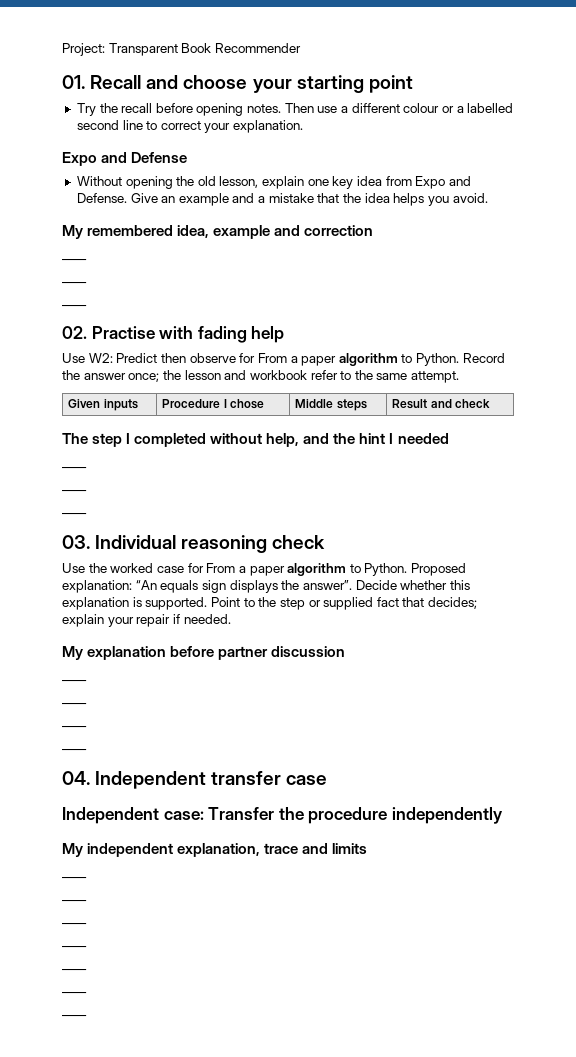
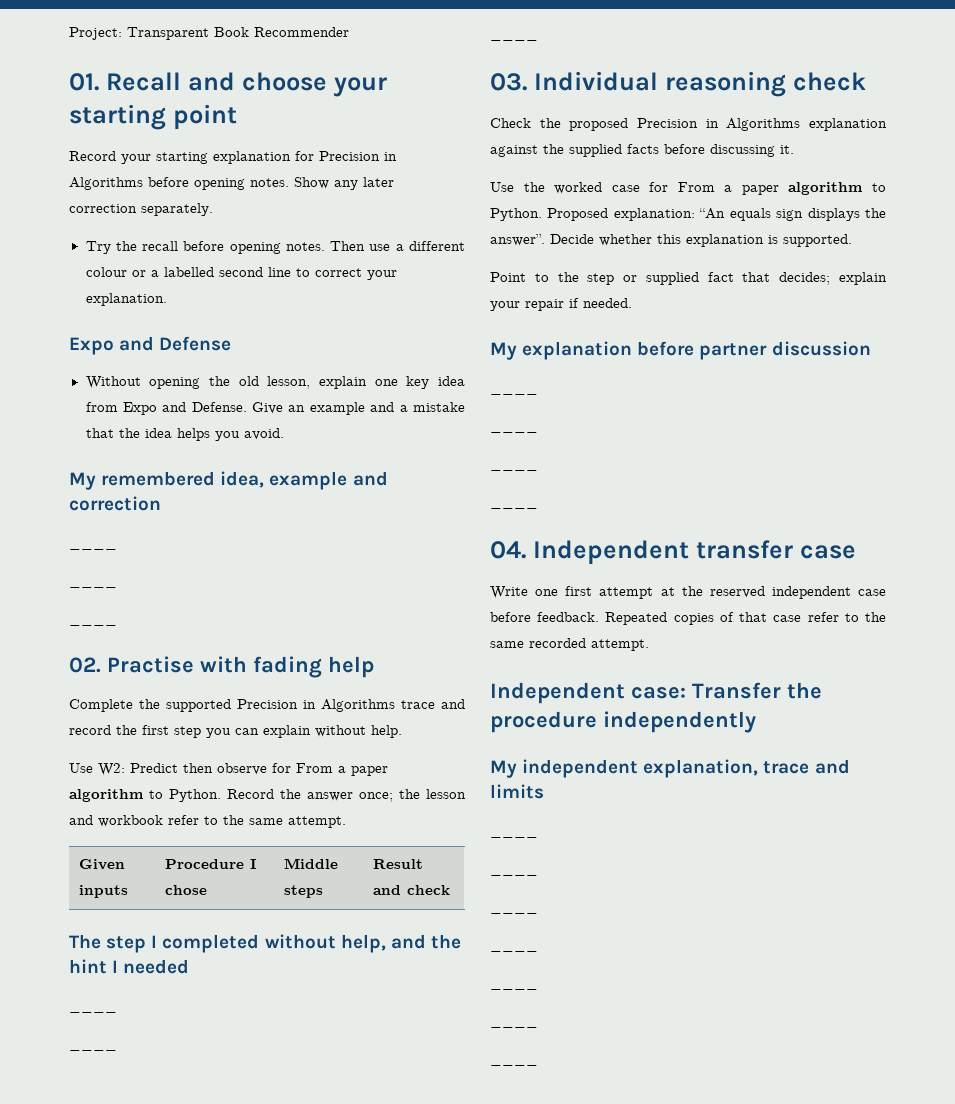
(413, 84) none -> [69,151,397,164] [69,177,394,190] [69,203,213,216] // Record your starting explanation for Precision in Algorithms before opening notes. Show any later correction separately.
(285, 334) none -> [69,699,465,712] [69,725,402,738] // Complete the supported Precision in Algorithms trace and record the first step you can explain without help.
(326, 542) none -> [490,118,887,131] [490,144,794,157] // Check the proposed Precision in Algorithms explanation against the supplied facts before discussing it.
(208, 603) none -> (852, 240) //
(328, 780) none -> [490,586,886,599] [490,612,886,625] [490,638,649,651] // Write one first attempt at the reserved independent case before feedback. Repeated copies of that case refer to the same recorded attempt.

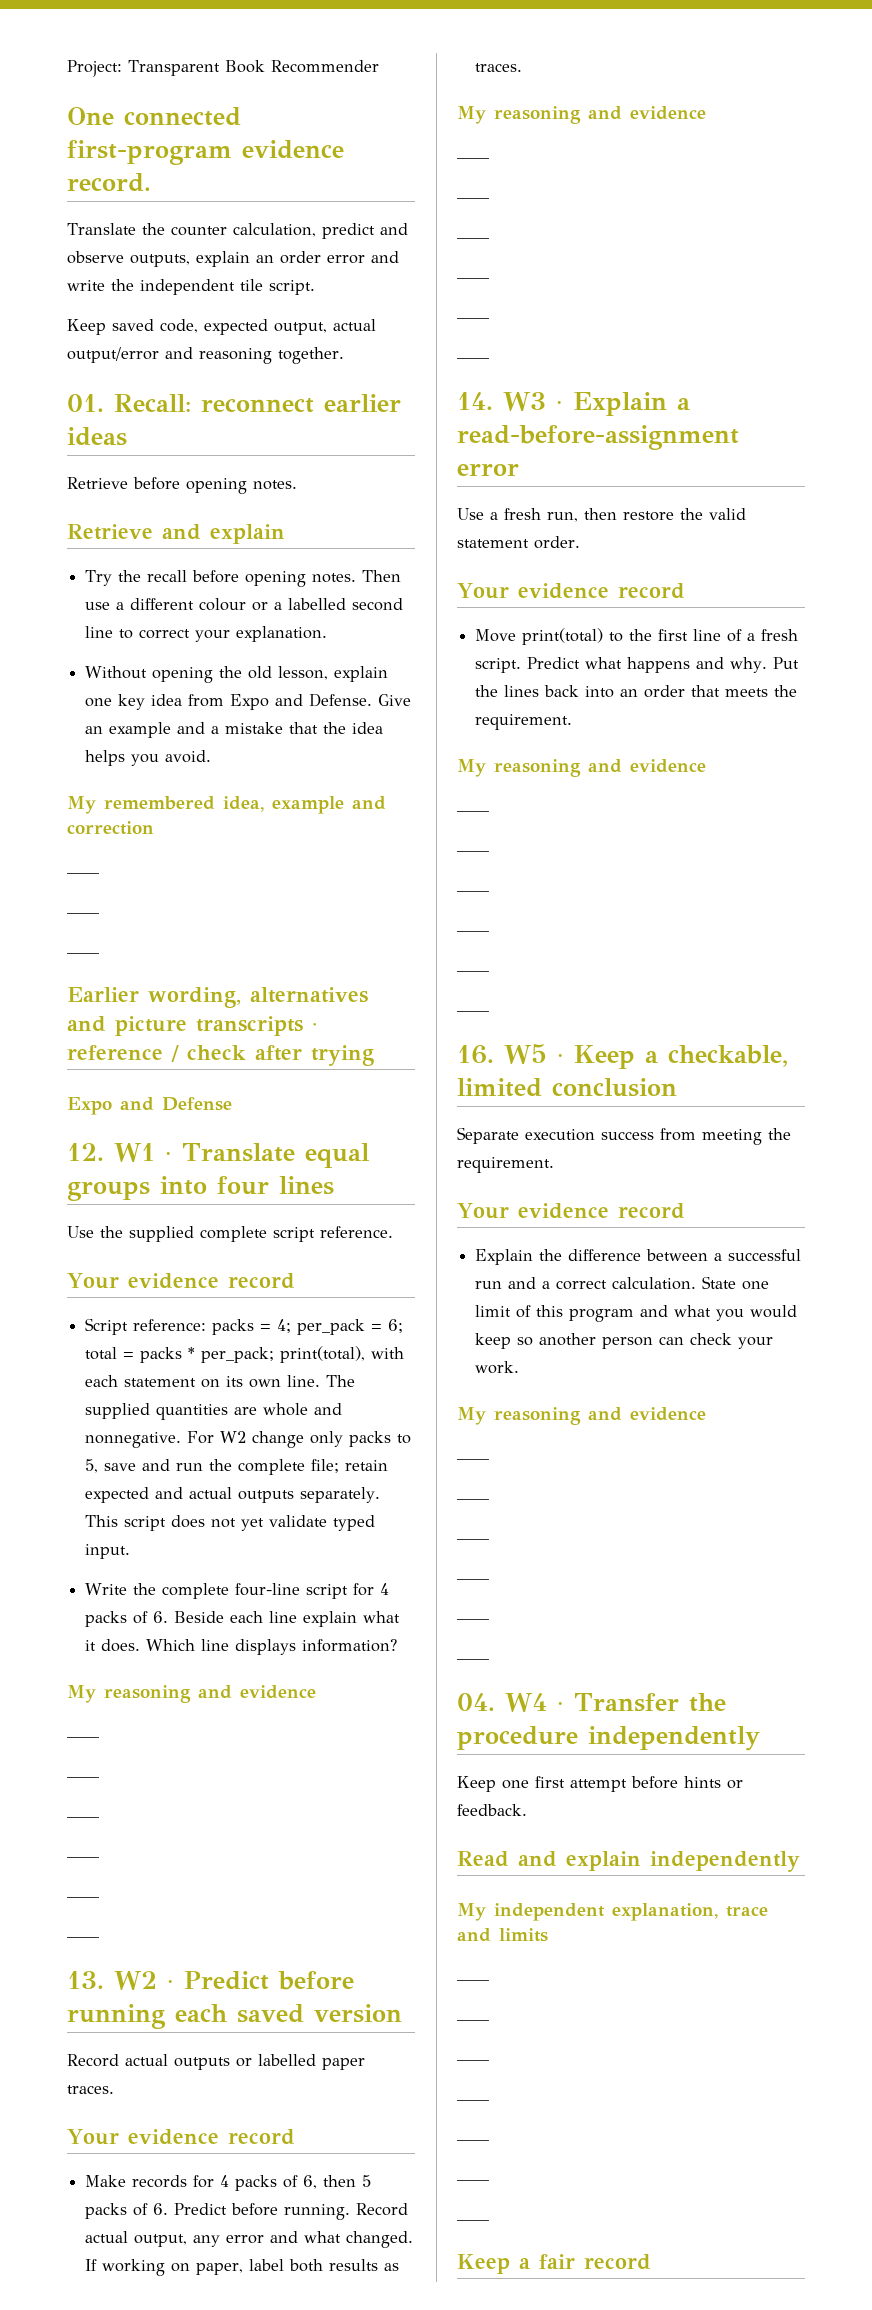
[69,72,387,97] [69,104,237,130] [69,151,397,164] [69,177,394,190] [69,203,213,216] 01. Recall and choose your starting point // Record your starting explanation for Precision in Algorithms before opening notes. Show any later correction separately. -> [67,107,241,126] [67,140,344,165] [67,173,151,192] [67,223,408,239] [67,251,399,267] [67,279,315,295] [67,319,376,335] [67,347,344,364] [67,394,401,413] [67,427,127,446] [67,477,297,494] [67,524,285,544] One connected first-program evidence record. // Translate the counter calculation, predict and observe outputs, explain an order error and write the independent tile script. // Keep saved code, expected output, actual output/error and reasoning together. // 01. Recall: reconnect earlier ideas // Retrieve before opening notes. // Retrieve and explain
[69,336,232,355] // Expo and Defense -> (328, 634) none
[69,656,374,678] [69,699,465,712] [69,725,402,738] [69,763,388,776] [69,789,466,802] [69,815,346,828] [78,859,125,870] [78,885,128,898] [164,859,257,869] [164,885,207,895] [283,858,338,869] [283,885,323,898] [372,859,423,869] [372,885,450,895] [69,934,461,953] [69,959,190,974] [69,1009,117,1013] [69,1047,117,1051] [490,37,538,41] [490,71,866,97] [490,118,887,131] [490,144,794,157] [490,182,886,195] [490,208,886,221] [490,234,852,247] [490,272,887,285] [490,298,632,311] [490,341,871,360] 02. Practise with fading help // Complete the supported Precision in Algorithms trace and record the first step you can explain without help. // Use W2: Predict then observe for From a paper algorithm to Python. Record the answer once; the lesson and workbook refer to the same attempt. // Given inputs | Procedure I chose | Middle steps | Result and check // The step I completed without help, and the hint I needed // ____ // ____ // ____ // 03. Individual reasoning check // Check the proposed Precision in Algorithms explanation against the supplied facts before discussing it. // Use the worked case for From a paper algorithm to Python. Proposed explanation: “An equals sign displays the answer”. Decide whether this explanation is supported. // Point to the step or supplied fact that decides; explain your repair if needed. // My explanation before partner discussion -> [67,987,368,1008] [67,1016,318,1036] [67,1045,374,1066] [67,1097,232,1115] [67,1143,369,1168] [67,1176,334,1201] [67,1226,393,1242] [67,1273,295,1289] [85,1318,404,1335] [85,1346,405,1363] [85,1375,356,1388] [85,1403,343,1420] [85,1431,412,1448] [85,1459,389,1475] [85,1487,381,1503] [85,1515,376,1531] [85,1544,131,1559] [85,1583,390,1599] [85,1611,401,1627] [85,1639,398,1655] [67,1685,316,1703] [67,1736,99,1738] [67,1776,99,1778] [67,1816,99,1818] [67,1856,99,1858] [67,1896,99,1898] [67,1936,99,1938] [67,1971,354,1990] [67,2004,402,2029] [67,2054,365,2070] [67,2085,114,2094] [67,2129,295,2145] [85,2175,372,2191] [85,2203,409,2220] [85,2231,414,2248] [85,2259,400,2276] [475,63,523,72] [457,106,706,124] [457,157,489,159] [457,197,489,199] [457,237,489,239] [457,277,489,279] [457,317,489,319] [457,357,489,359] [457,392,690,416] [457,425,739,450] [457,463,519,476] [457,508,746,522] [457,536,580,549] [457,583,685,599] [475,628,799,645] [475,657,800,673] [475,685,798,698] [475,714,573,730] [457,759,706,777] [457,810,489,812] [457,850,489,852] [457,890,489,892] [457,930,489,932] [457,970,489,972] [457,1010,489,1012] [457,1044,788,1069] [457,1078,677,1097] [457,1127,791,1145] [457,1157,554,1173] [457,1203,685,1219] [475,1249,802,1265] [475,1276,770,1290] [475,1305,798,1322] [475,1333,774,1349] [475,1361,520,1374] [457,1407,706,1425] [457,1458,489,1460] [457,1498,489,1500] Earlier wording, alternatives and picture transcripts · reference / check after trying // Expo and Defense // 12. W1 · Translate equal groups into four lines // Use the supplied complete script reference. // Your evidence record // Script reference: packs = 4; per_pack = 6; total = packs * per_pack; print(total), with each statement on its own line. The supplied quantities are whole and nonnegative. For W2 change only packs to 5, save and run the complete file; retain expected and actual outputs separately. This script does not yet validate typed input. // Write the complete four-line script for 4 packs of 6. Beside each line explain what it does. Which line displays information? // My reasoning and evidence // ____ // ____ // ____ // ____ // ____ // ____ // 13. W2 · Predict before running each saved version // Record actual outputs or labelled paper traces. // Your evidence record // Make records for 4 packs of 6, then 5 packs of 6. Predict before running. Record actual output, any error and what changed. If working on paper, label both results as traces. // My reasoning and evidence // ____ // ____ // ____ // ____ // ____ // ____ // 14. W3 · Explain a read-before-assignment error // Use a fresh run, then restore the valid statement order. // Your evidence record // Move print(total) to the first line of a fresh script. Predict what happens and why. Put the lines back into an order that meets the requirement. // My reasoning and evidence // ____ // ____ // ____ // ____ // ____ // ____ // 16. W5 · Keep a checkable, limited conclusion // Separate execution success from meeting the requirement. // Your evidence record // Explain the difference between a successful run and a correct calculation. State one limit of this program and what you would keep so another person can check your work. // My reasoning and evidence // ____ // ____
[532,540,856,565] [490,586,886,599] [490,612,886,625] [490,638,649,651] [490,682,822,704] [490,711,597,733] Independent transfer case // Write one first attempt at the reserved independent case before feedback. Repeated copies of that case refer to the same recorded attempt. // Independent case: Transfer the procedure -> [505,1693,726,1712] [457,1726,760,1751] [457,1776,743,1792] [457,1804,527,1816] [457,1851,641,1871] W4 · Transfer the procedure independently // Keep one first attempt before hints or feedback. // Read and explain
(538, 1064) none -> [457,2254,651,2274] // Keep a fair record

